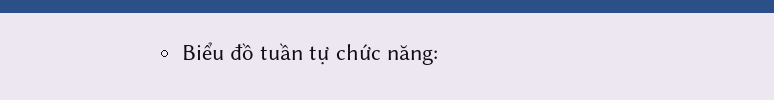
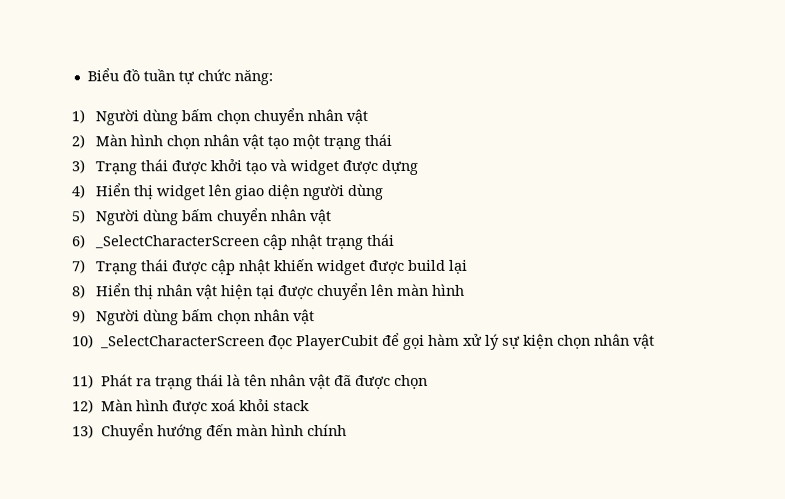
(438, 55) none -> [71,108,368,126] [71,134,392,151] [71,159,418,176] [71,183,383,201] [71,208,331,226] [71,233,394,251] [72,259,468,276] [72,283,465,301] [72,309,315,326] [72,332,655,351] [72,374,428,391] [72,399,310,415] [72,423,347,441] // 1) Người dùng bấm chọn chuyển nhân vật // 2) Màn hình chọn nhân vật tạo một trạng thái // 3) Trạng thái được khởi tạo và widget được dựng // 4) Hiển thị widget lên giao diện người dùng // 5) Người dùng bấm chuyển nhân vật // 6) _SelectCharacterScreen cập nhật trạng thái // 7) Trạng thái được cập nhật khiến widget được build lại // 8) Hiển thị nhân vật hiện tại được chuyển lên màn hình // 9) Người dùng bấm chọn nhân vật // 10) _SelectCharacterScreen đọc PlayerCubit để gọi hàm xử lý sự kiện chọn nhân vật // 11) Phát ra trạng thái là tên nhân vật đã được chọn // 12) Màn hình được xoá khỏi stack // 13) Chuyển hướng đến màn hình chính

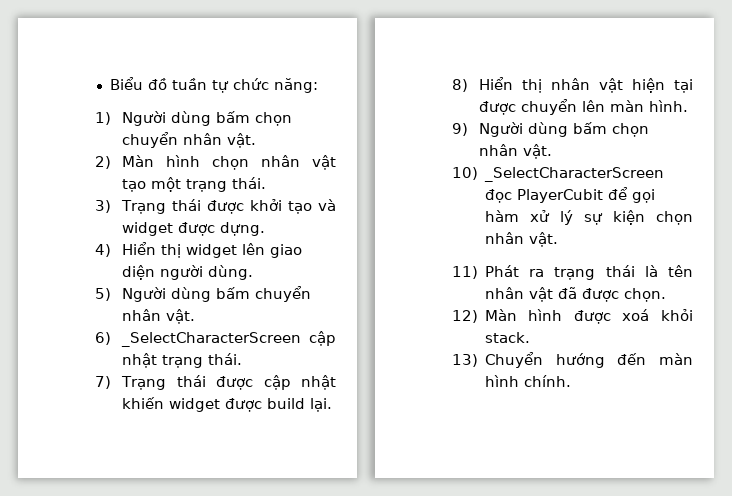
[345,109,368,125] vật -> [227,133,257,148] vật.
[363,134,392,147] thái -> [232,177,267,189] thái.
[380,159,418,176] dựng -> [220,222,266,236] dựng.
[346,184,383,201] dùng -> [208,265,254,280] dùng.
[308,209,331,225] vật -> [166,309,196,324] vật.
[365,233,394,247] thái -> [208,353,243,365] thái.
[448,259,468,274] lại -> [310,398,333,412] lại.
[431,283,465,296] hình -> [649,100,689,112] hình.
[292,309,315,325] vật -> [523,144,553,159] vật.
[632,333,655,349] vật -> [528,232,558,247] vật.
[393,374,428,389] chọn -> [623,288,666,302] chọn.
[272,400,310,412] stack -> [484,332,530,343] stack.
[306,424,347,437] chính -> [523,375,571,387] chính.

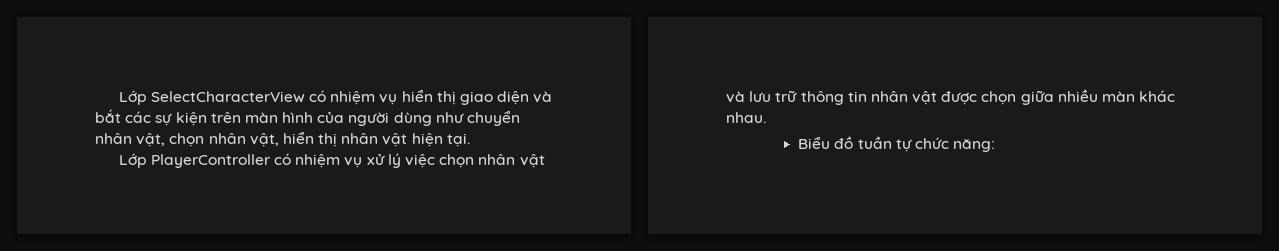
(110, 83) none -> [118,89,553,105] [95,109,521,126] [95,131,470,147] [118,153,545,168] [726,89,1176,105] [726,112,766,123] Lớp SelectCharacterView có nhiệm vụ hiển thị giao diện và bắt các sự kiện trên màn hình của người dùng như chuyển nhân vật, chọn nhân vật, hiển thị nhân vật hiện tại. // Lớp PlayerController có nhiệm vụ xử lý việc chọn nhân vật và lưu trữ thông tin nhân vật được chọn giữa nhiều màn khác nhau. //
[94,111,293,126] [122,132,257,148] [94,155,336,170] [122,177,267,192] [94,199,336,214] [122,222,266,236] [94,242,303,258] [122,265,254,280] [94,286,312,302] [122,309,196,324] [94,331,336,347] [122,353,243,368] [94,375,336,390] [122,397,333,412] [451,77,693,93] [479,99,689,115] [451,122,650,137] [479,144,553,159] [451,167,664,182] [484,187,655,203] [484,210,693,225] [484,232,558,247] [451,265,693,280] [484,287,666,302] [451,309,693,324] [484,332,530,343] [451,352,693,368] [484,375,571,387] // 1) Người dùng bấm chọn chuyển nhân vật. // 2) Màn hình chọn nhân vật tạo một trạng thái. // 3) Trạng thái được khởi tạo và widget được dựng. // 4) Hiển thị widget lên giao diện người dùng. // 5) Người dùng bấm chuyển nhân vật. // 6) _SelectCharacterScreen cập nhật trạng thái. // 7) Trạng thái được cập nhật khiến widget được build lại. // 8) Hiển thị nhân vật hiện tại được chuyển lên màn hình. // 9) Người dùng bấm chọn nhân vật. // 10) _SelectCharacterScreen đọc PlayerCubit để gọi hàm xử lý sự kiện chọn nhân vật. // 11) Phát ra trạng thái là tên nhân vật đã được chọn. // 12) Màn hình được xoá khỏi stack. // 13) Chuyển hướng đến màn hình chính. -> (996, 145) none

